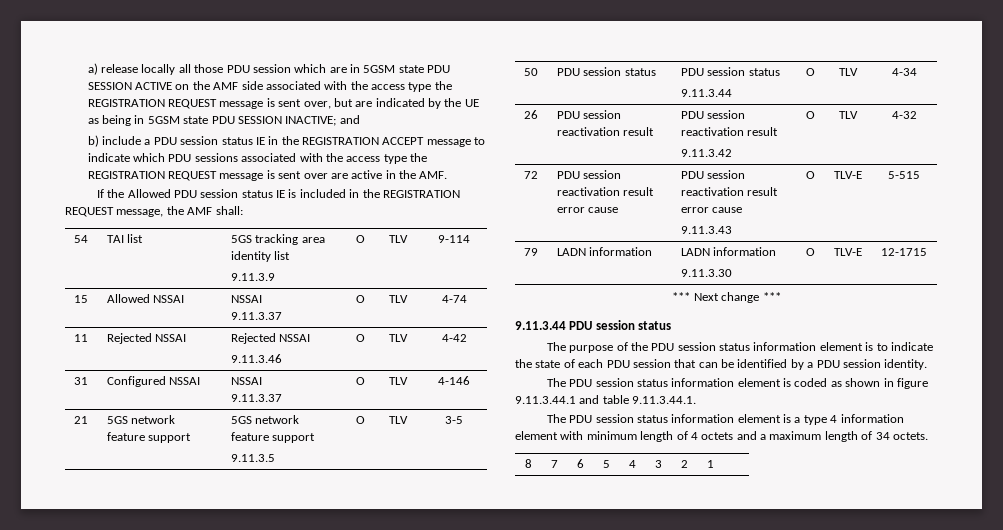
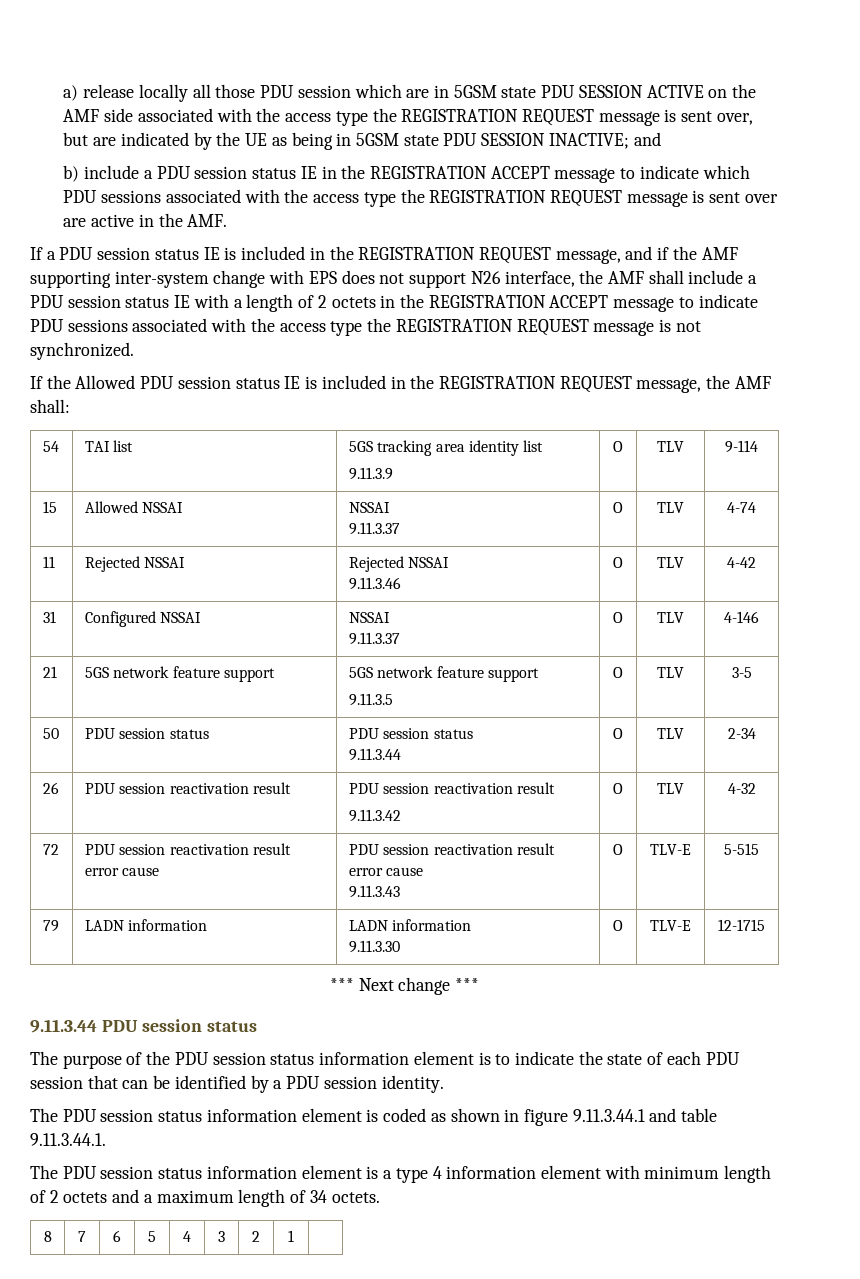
(448, 175) none -> [30,246,738,264] [30,270,758,288] [30,294,758,312] [30,318,701,336] [30,342,134,360] // If a PDU session status IE is included in the REGISTRATION REQUEST message, and if the AMF supporting inter-system change with EPS does not support N26 interface, the AMF shall include a PDU session status IE with a length of 2 octets in the REGISTRATION ACCEPT message to indicate PDU sessions associated with the access type the REGISTRATION REQUEST message is not synchronized.
[891,68,917,76] 4-34 -> [727,728,756,739] 2-34
[690,432,698,440] 4 -> [49,1190,59,1203] 2

